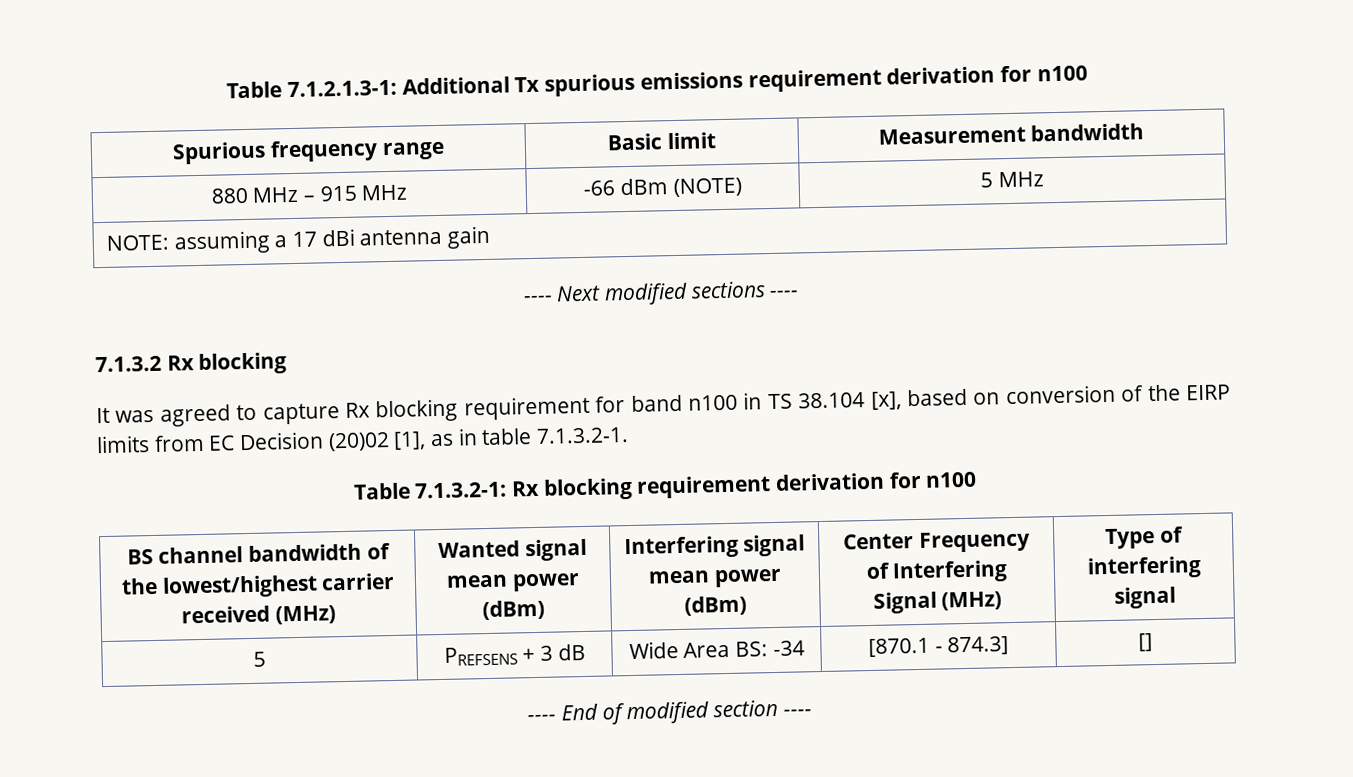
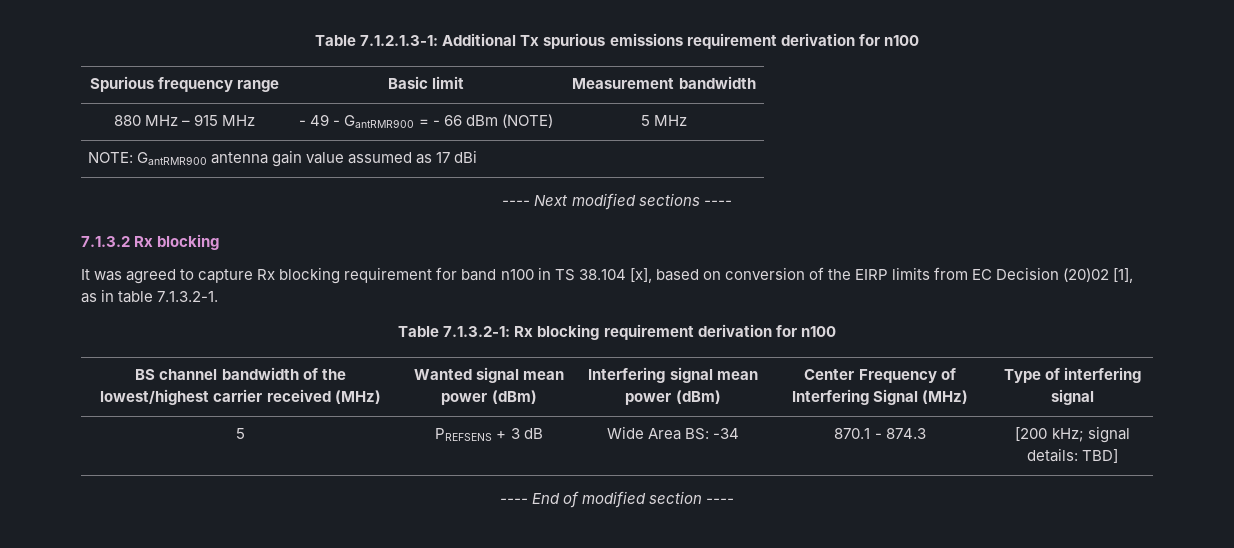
[583,180,616,196] -66 -> [299,114,462,128] - 49 - GantRMR900 = - 66
[173,230,288,255] assuming a -> [136,150,433,167] GantRMR900 antenna gain value assumed as
[359,225,491,249] antenna gain -> (478, 156) none
[867,636,1010,658] [1138,633,1153,652] [870.1 - 874.3] | [] -> [834,428,926,439] [1015,426,1130,443] [1026,448,1119,463] 870.1 - 874.3 | [200 kHz; signal details: TBD]

